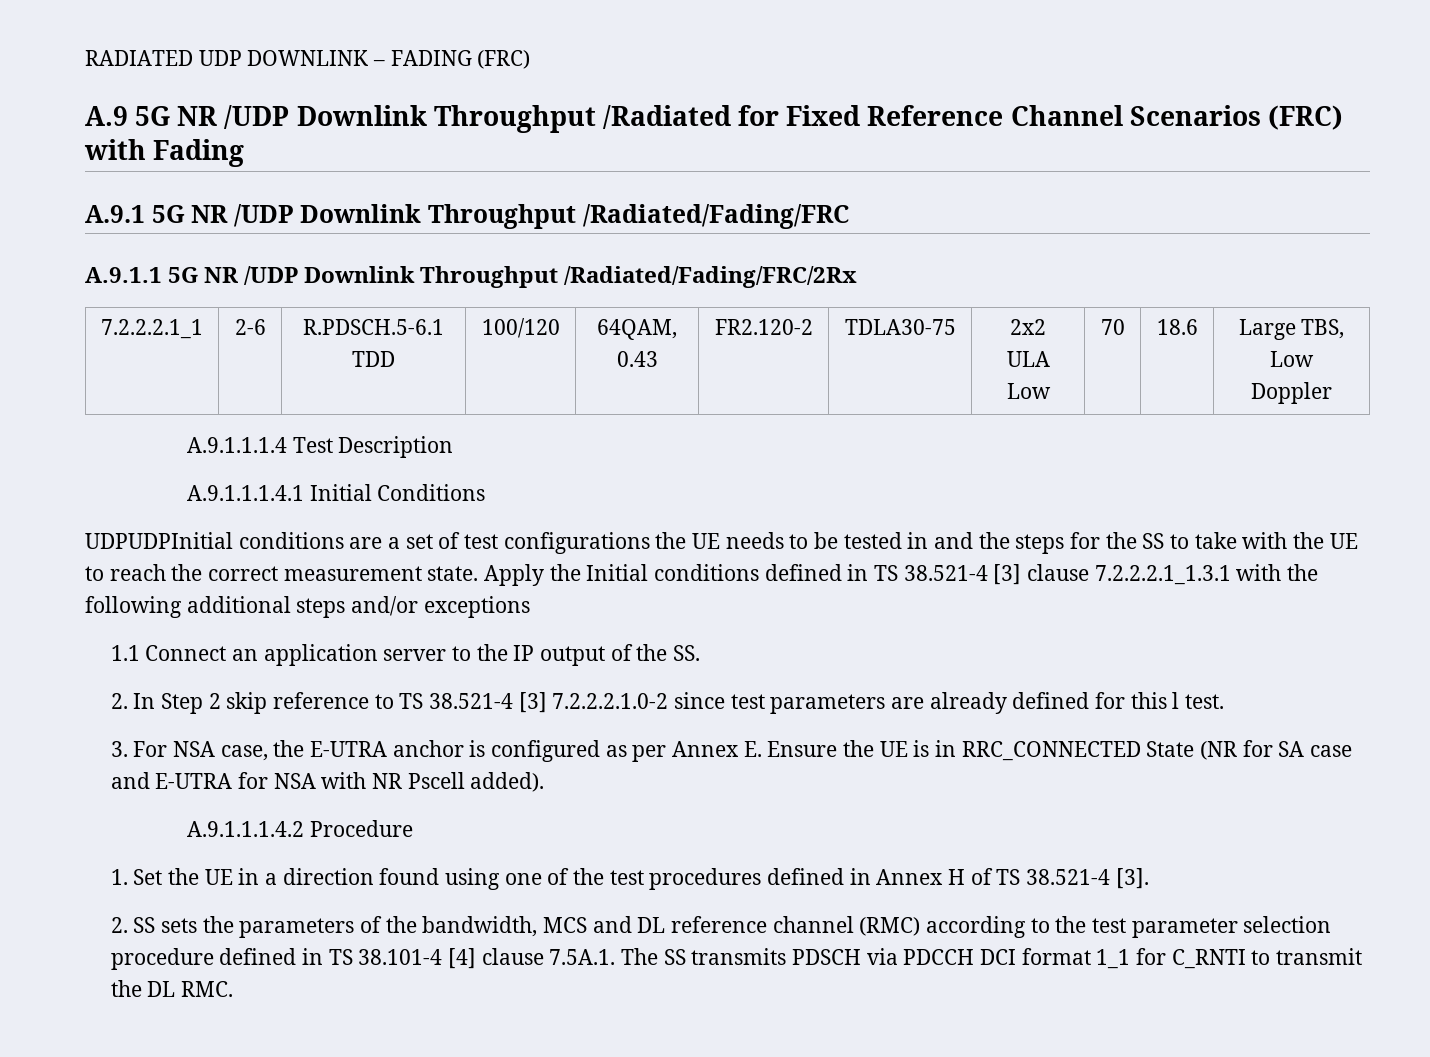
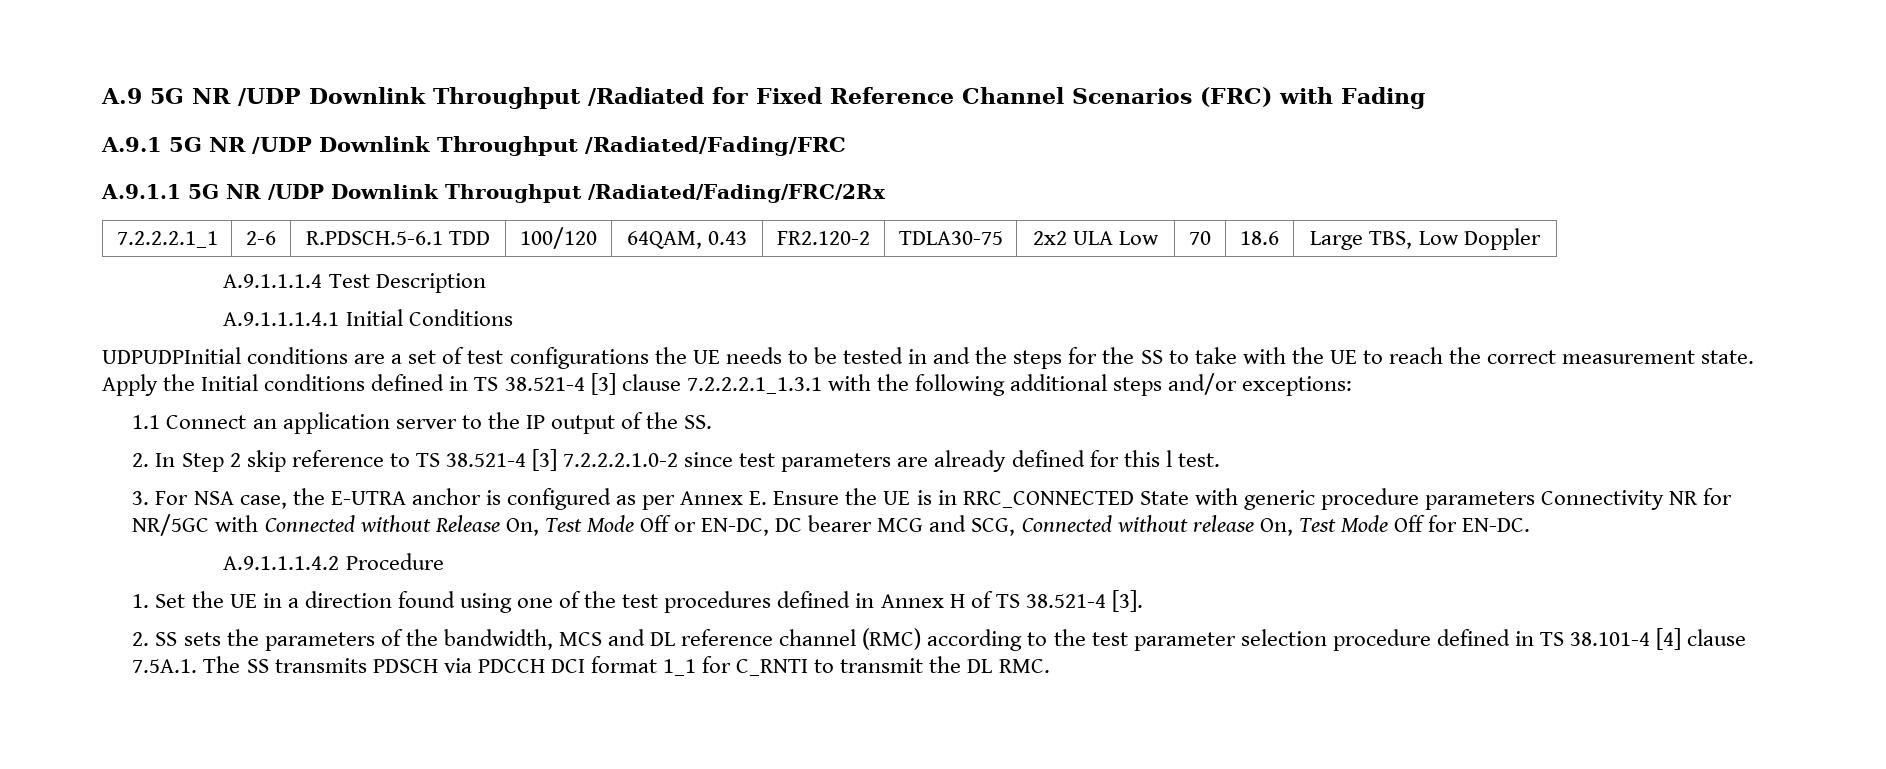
[85,50,531,69] RADIATED UDP DOWNLINK – FADING (FRC) // -> (101, 96) none
[423,596,530,618] exceptions -> [1242,376,1353,396] exceptions:
[1199,740,1352,760] [110,772,545,792] (NR for SA case and E-UTRA for NSA with NR Pscell added). -> [1194,488,1733,510] [132,514,1531,536] with generic procedure parameters Connectivity NR for NR/5GC with Connected without Release On, Test Mode Off or EN-DC, DC bearer MCG and SCG, Connected without release On, Test Mode Off for EN-DC.

